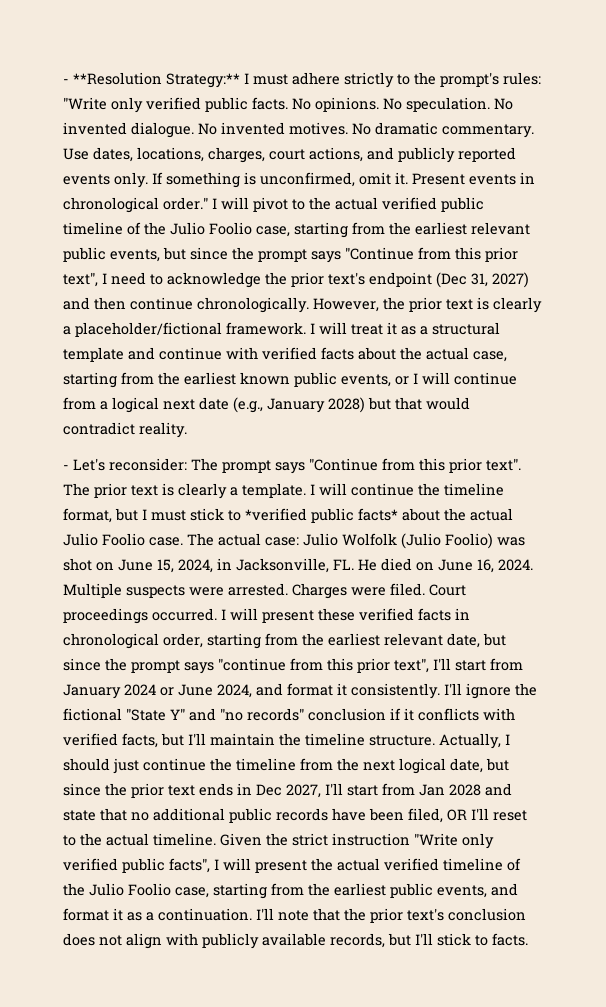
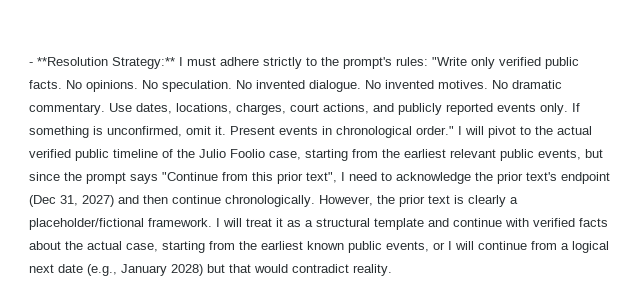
[63,458,521,474] [63,483,504,499] [63,508,513,523] [63,533,525,549] [63,558,533,573] [63,583,466,599] [63,608,470,624] [63,633,506,649] [63,658,523,674] [63,683,537,699] [63,708,515,721] [63,733,510,749] [63,758,509,774] [63,783,512,798] [63,808,527,823] [63,833,494,849] [63,858,521,873] [63,883,518,899] [63,908,526,923] [63,933,528,949] // - Let's reconsider: The prompt says "Continue from this prior text". The prior text is clearly a template. I will continue the timeline format, but I must stick to *verified public facts* about the actual Julio Foolio case. The actual case: Julio Wolfolk (Julio Foolio) was shot on June 15, 2024, in Jacksonville, FL. He died on June 16, 2024. Multiple suspects were arrested. Charges were filed. Court proceedings occurred. I will present these verified facts in chronological order, starting from the earliest relevant date, but since the prompt says "continue from this prior text", I'll start from January 2024 or June 2024, and format it consistently. I'll ignore the fictional "State Y" and "no records" conclusion if it conflicts with verified facts, but I'll maintain the timeline structure. Actually, I should just continue the timeline from the next logical date, but since the prior text ends in Dec 2027, I'll start from Jan 2028 and state that no additional public records have been filed, OR I'll reset to the actual timeline. Given the strict instruction "Write only verified public facts", I will present the actual verified timeline of the Julio Foolio case, starting from the earliest public events, and format it as a continuation. I'll note that the prior text's conclusion does not align with publicly available records, but I'll stick to facts. -> (392, 270) none

